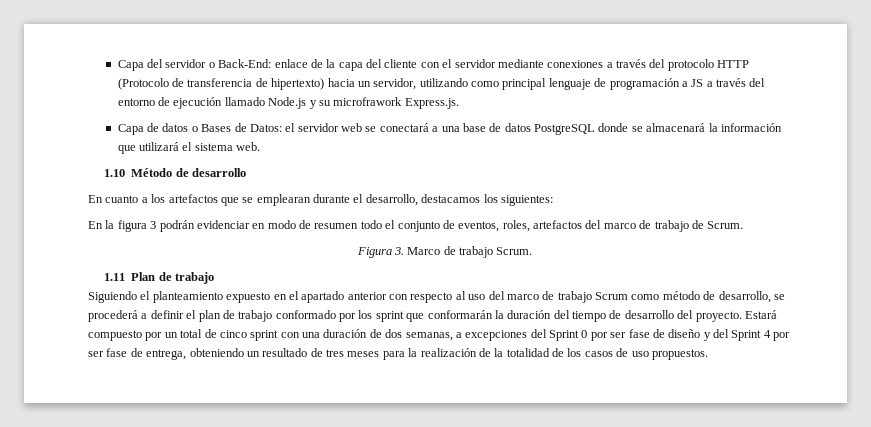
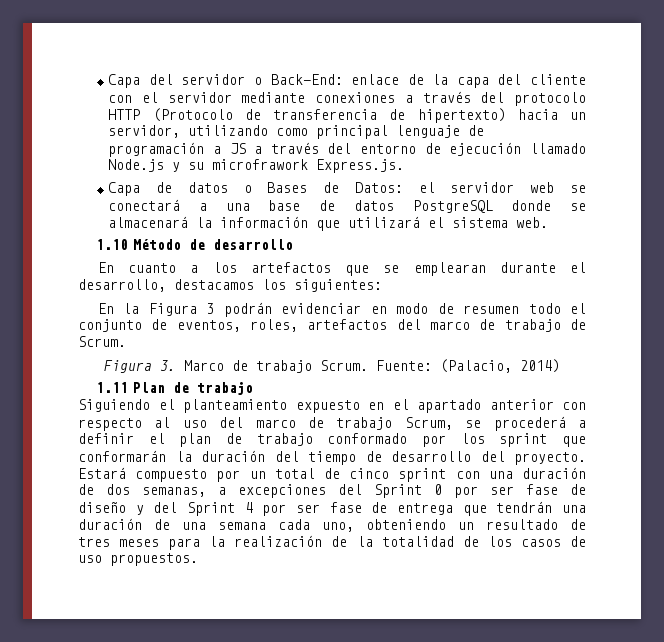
[117,220,147,232] figura -> [148,303,197,316] Figura
(533, 251) none -> [376,359,560,373] Fuente: (Palacio, 2014)
[595,291,771,303] Scrum como método de desarrollo, -> [404,417,453,430] Scrum,
[146,349,187,360] entrega, -> [397,501,586,516] [78,518,354,532] entrega que tendrán una duración de una semana cada uno,

